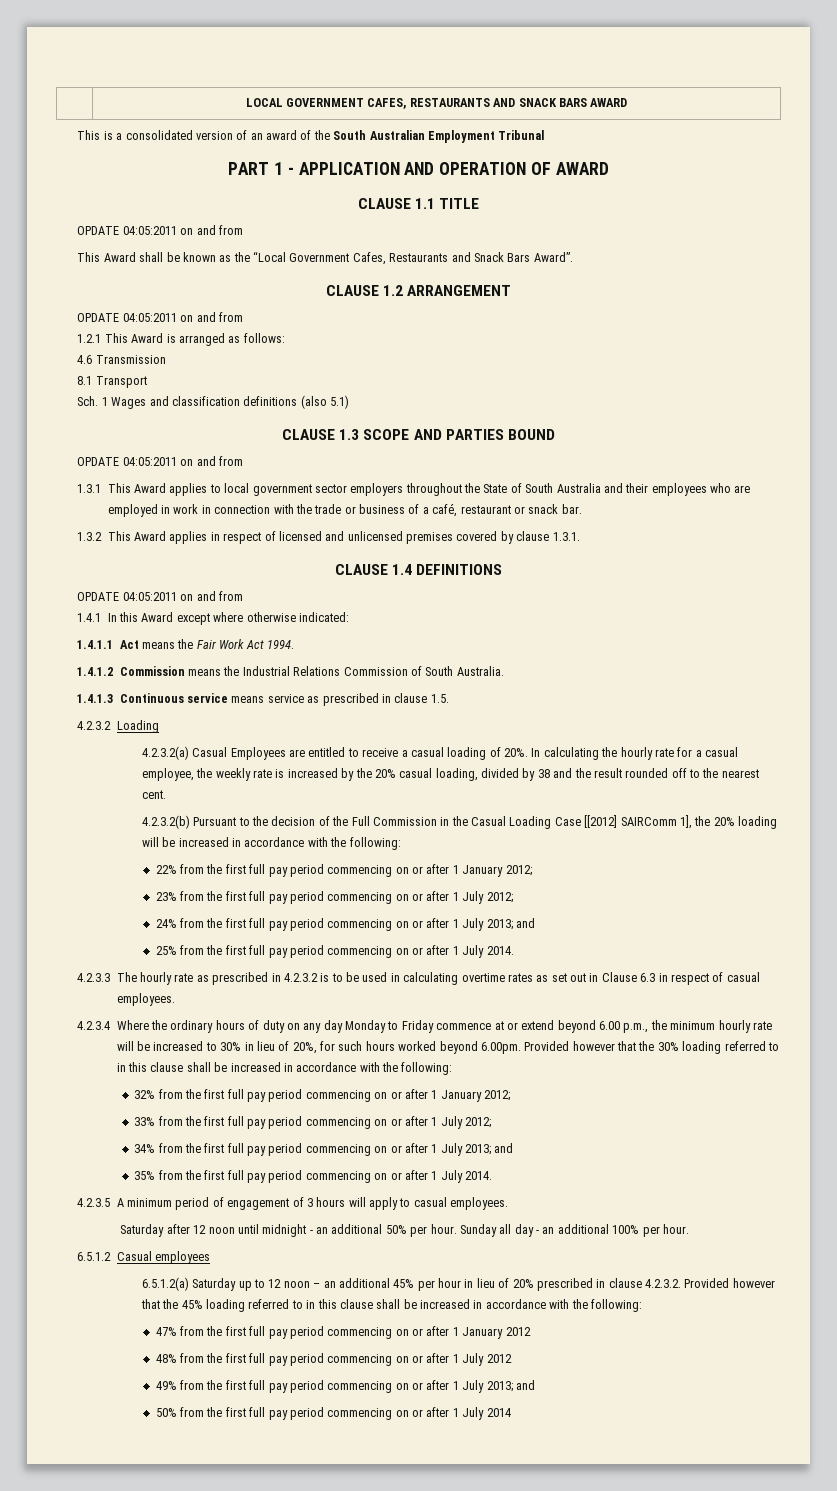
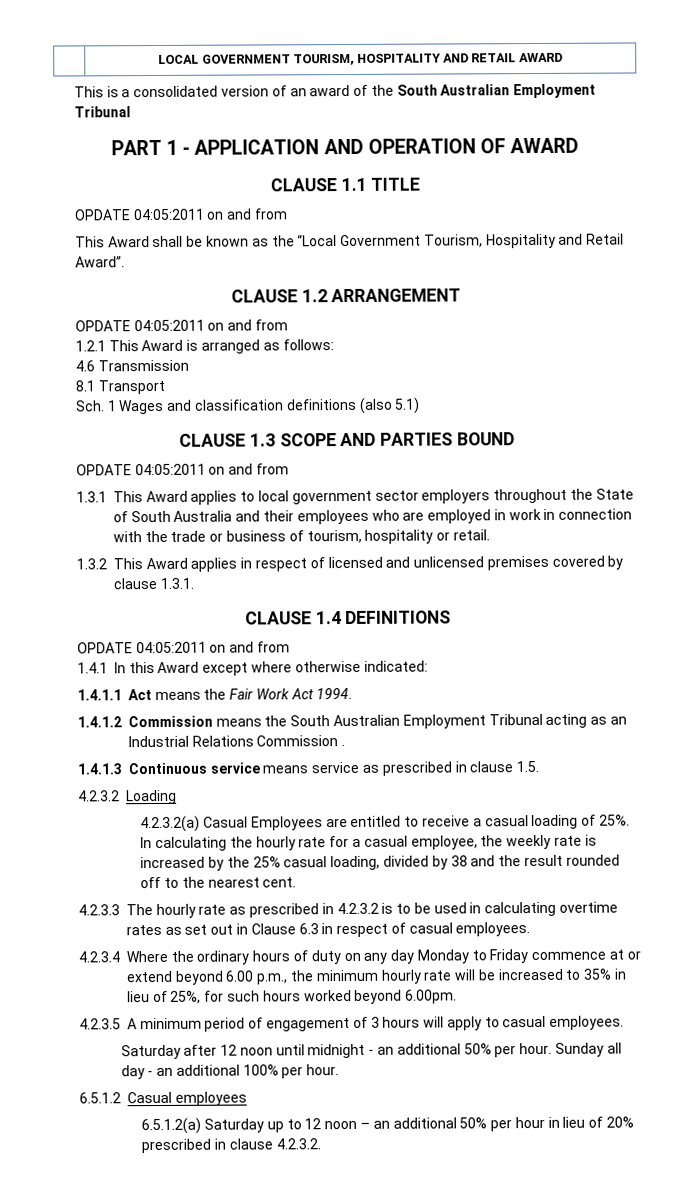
[367,98,587,109] CAFES, RESTAURANTS AND SNACK BARS -> [293,53,517,66] TOURISM, HOSPITALITY AND RETAIL
[352,252,531,265] Cafes, Restaurants and Snack Bars -> [423,233,625,249] Tourism, Hospitality and Retail
[422,503,582,517] a café, restaurant or snack bar. -> [306,529,490,544] tourism, hospitality or retail.
[242,666,504,676] Industrial Relations Commission of South Australia. -> [290,713,627,729] [127,735,346,748] South Australian Employment Tribunal acting as an Industrial Relations Commission .
[503,748,528,757] 20%. -> [598,814,630,826] 25%.
[374,769,396,778] 20% -> [252,856,281,868] 25%
[141,815,777,829] [141,837,401,850] [155,864,532,877] [155,891,513,904] [155,918,535,931] [155,945,514,958] // 4.2.3.2(b) Pursuant to the decision of the Full Commission in the Casual Loading Case [[2012] SAIRComm 1], the 20% loading will be increased in accordance with the following: // 22% from the first full pay period commencing on or after 1 January 2012; // 23% from the first full pay period commencing on or after 1 July 2012; // 24% from the first full pay period commencing on or after 1 July 2013; and // 25% from the first full pay period commencing on or after 1 July 2014. -> (297, 882) none
[220,1041,317,1054] 30% in lieu of 20%, -> [583,968,627,980] [126,990,202,1004] 35% in lieu of 25%,
[524,1041,779,1054] [116,1062,453,1075] [134,1089,511,1102] [134,1116,492,1129] [134,1143,514,1156] [134,1170,493,1183] Provided however that the 30% loading referred to in this clause shall be increased in accordance with the following: // 32% from the first full pay period commencing on or after 1 January 2012; // 33% from the first full pay period commencing on or after 1 July 2012; // 34% from the first full pay period commencing on or after 1 July 2013; and // 35% from the first full pay period commencing on or after 1 July 2014. -> (458, 996) none
[393,1279,415,1288] 45% -> [459,1117,488,1129] 50%
[684,1278,775,1288] [140,1299,642,1312] [155,1326,531,1339] [155,1353,512,1366] [155,1380,535,1393] [155,1407,511,1420] Provided however that the 45% loading referred to in this clause shall be increased in accordance with the following: // 47% from the first full pay period commencing on or after 1 January 2012 // 48% from the first full pay period commencing on or after 1 July 2012 // 49% from the first full pay period commencing on or after 1 July 2013; and // 50% from the first full pay period commencing on or after 1 July 2014 -> (321, 1144) none

